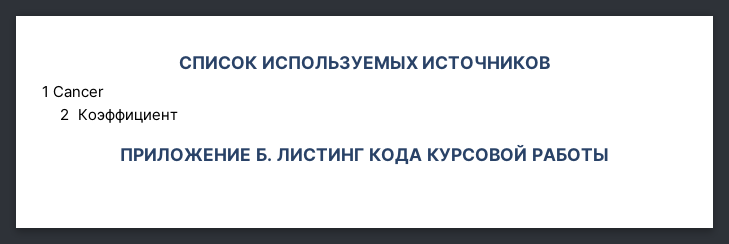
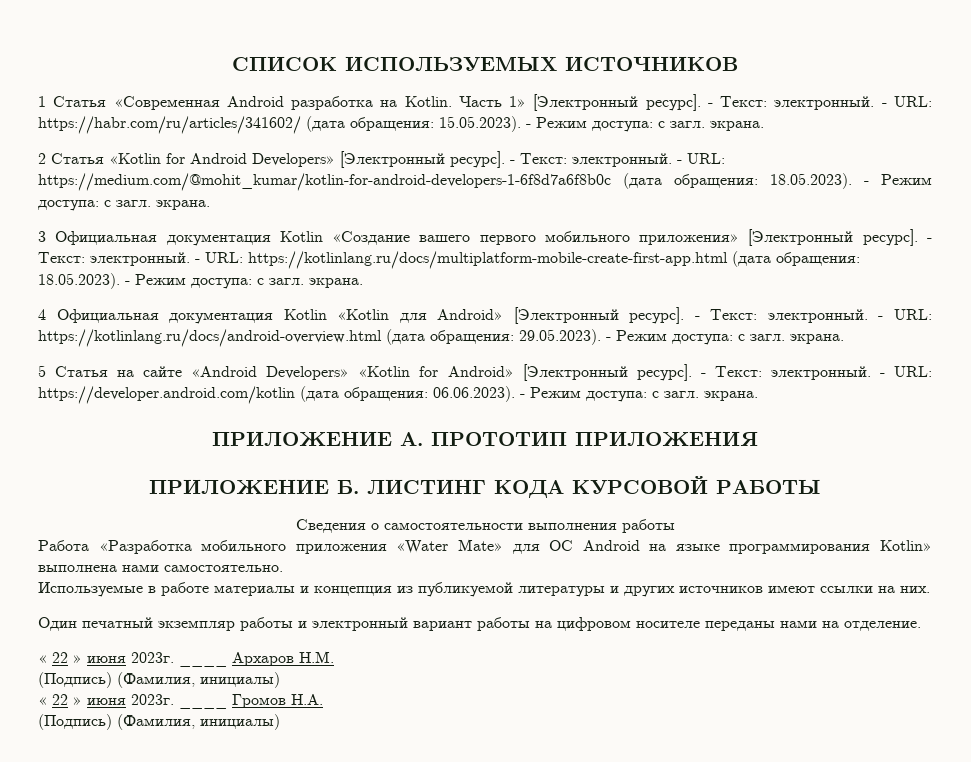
[53,85,105,98] [60,108,179,123] Cancer // 2 Коэффициент -> [53,94,932,111] [38,116,764,134] [38,151,725,168] [38,173,932,191] [38,200,210,211] [38,229,932,246] [38,251,860,269] [38,273,363,289] [38,307,933,324] [38,329,844,347] [38,364,933,381] [38,386,758,404] [212,431,758,447] Статья «Современная Android разработка на Kotlin. Часть 1» [Электронный ресурс]. - Текст: электронный. - URL: https://habr.com/ru/articles/341602/ (дата обращения: 15.05.2023). - Режим доступа: с загл. экрана. // 2 Статья «Kotlin for Android Developers» [Электронный ресурс]. - Текст: электронный. - URL: https://medium.com/@mohit_kumar/kotlin-for-android-developers-1-6f8d7a6f8b0c (дата обращения: 18.05.2023). - Режим доступа: с загл. экрана. // 3 Официальная документация Kotlin «Создание вашего первого мобильного приложения» [Электронный ресурс]. - Текст: электронный. - URL: https://kotlinlang.ru/docs/multiplatform-mobile-create-first-app.html (дата обращения: 18.05.2023). - Режим доступа: с загл. экрана. // 4 Официальная документация Kotlin «Kotlin для Android» [Электронный ресурс]. - Текст: электронный. - URL: https://kotlinlang.ru/docs/android-overview.html (дата обращения: 29.05.2023). - Режим доступа: с загл. экрана. // 5 Статья на сайте «Android Developers» «Kotlin for Android» [Электронный ресурс]. - Текст: электронный. - URL: https://developer.android.com/kotlin (дата обращения: 06.06.2023). - Режим доступа: с загл. экрана. // ПРИЛОЖЕНИЕ А. ПРОТОТИП ПРИЛОЖЕНИЯ
(609, 155) none -> [295,519,675,533] [38,539,933,554] [38,564,283,572] [38,582,930,597] [38,617,921,631] [38,652,174,663] [179,651,334,667] [38,672,280,688] [38,694,174,705] [179,694,323,709] [38,714,280,730] // Сведения о самостоятельности выполнения работы // Работа «Разработка мобильного приложения «Water Mate» для ОС Android на языке программирования Kotlin» выполнена нами самостоятельно. // Используемые в работе материалы и концепция из публикуемой литературы и других источников имеют ссылки на них. // Один печатный экземпляр работы и электронный вариант работы на цифровом носителе переданы нами на отделение. // « 22 » июня 2023г. ____ Архаров Н.М. // (Подпись) (Фамилия, инициалы) // « 22 » июня 2023г. ____ Громов Н.А. // (Подпись) (Фамилия, инициалы)

